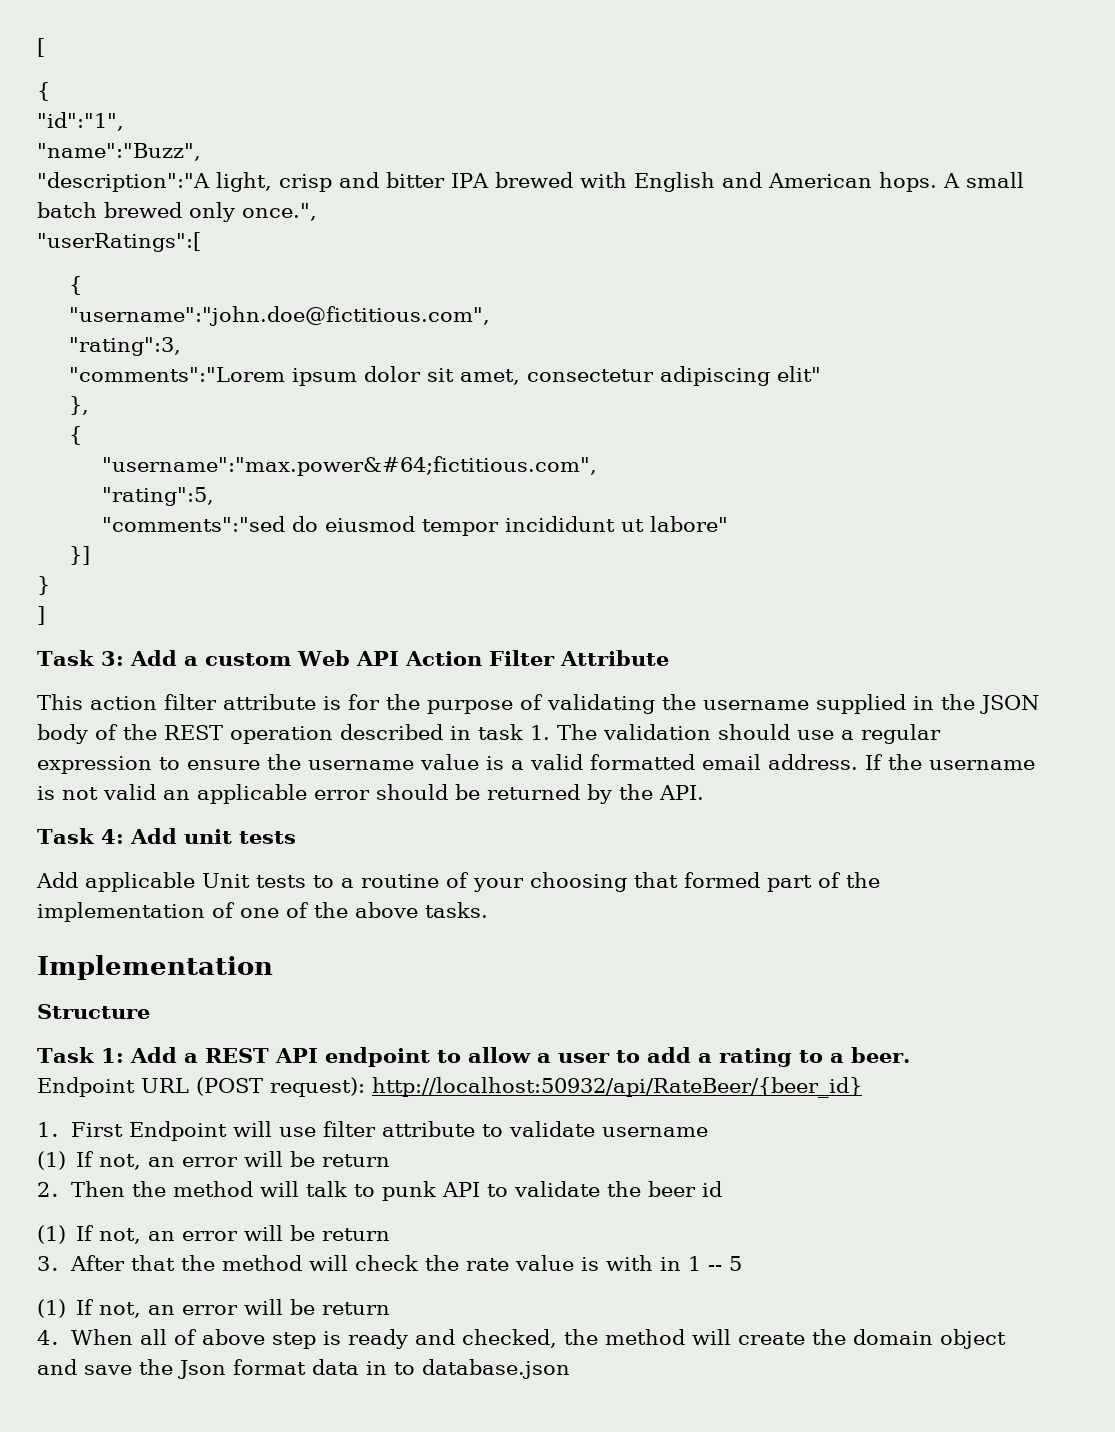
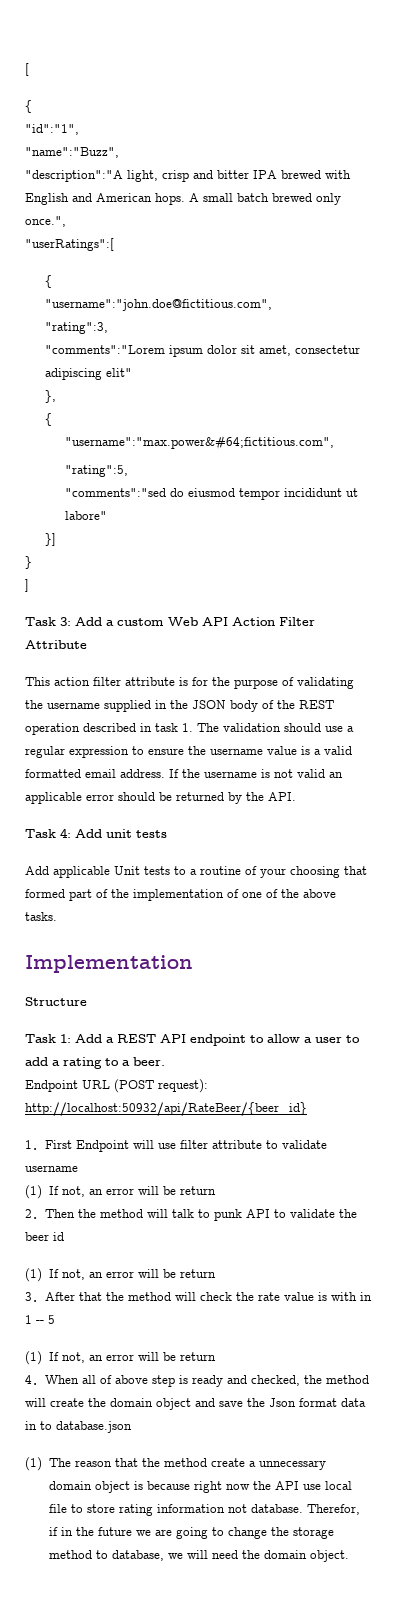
(570, 1369) none -> [25,1457,326,1471] [48,1481,352,1493] [48,1504,360,1516] [48,1527,334,1539] [48,1550,349,1562] // (1) The reason that the method create a unnecessary domain object is because right now the API use local file to store rating information not database. Therefor, if in the future we are going to change the storage method to database, we will need the domain object.

